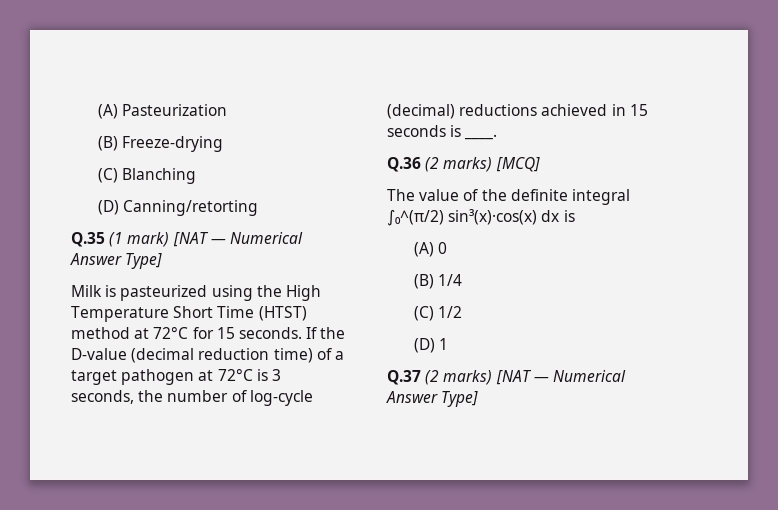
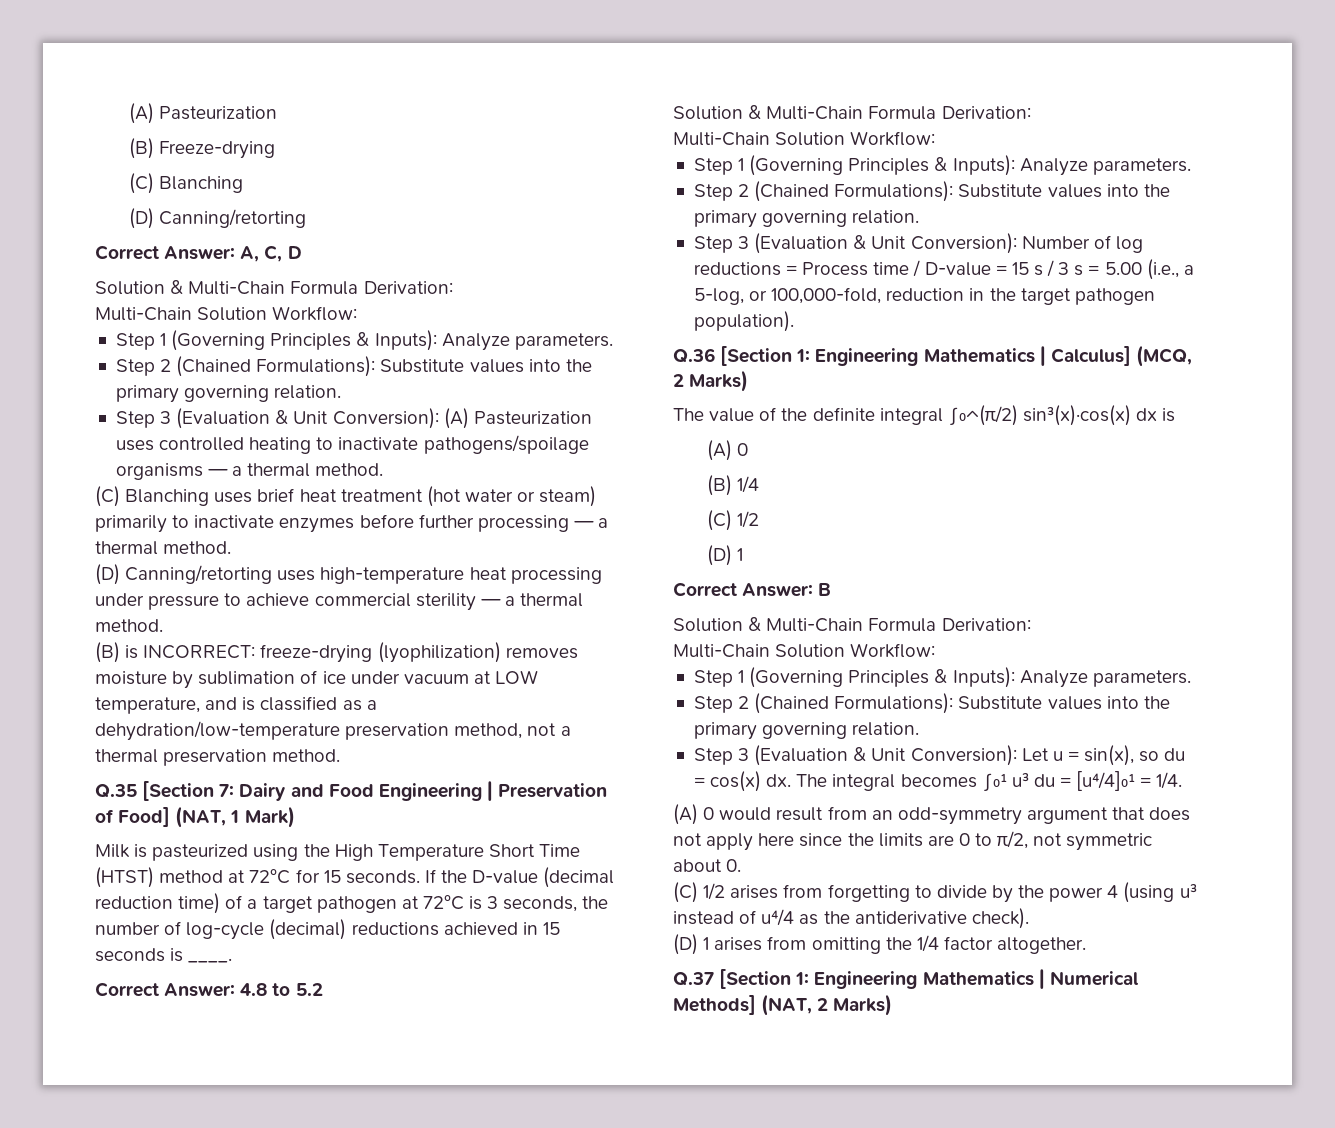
[71,232,303,247] [70,253,163,269] Q.35 (1 mark) [NAT — Numerical Answer Type] -> [95,245,302,262] [95,280,453,295] [95,306,358,321] [115,330,613,351] [115,356,592,377] [115,385,342,403] [115,408,592,429] [115,435,589,454] [115,463,384,480] [95,486,597,507] [95,514,609,533] [95,541,232,555] [95,564,602,585] [95,593,584,611] [95,619,163,632] [95,642,578,663] [95,670,539,689] [95,696,377,714] [95,721,571,741] [95,749,341,766] [95,781,608,801] [95,806,295,828] Correct Answer: A, C, D // Solution & Multi-Chain Formula Derivation: // Multi-Chain Solution Workflow: // Step 1 (Governing Principles & Inputs): Analyze parameters. // Step 2 (Chained Formulations): Substitute values into the primary governing relation. // Step 3 (Evaluation & Unit Conversion): (A) Pasteurization uses controlled heating to inactivate pathogens/spoilage organisms — a thermal method. // (C) Blanching uses brief heat treatment (hot water or steam) primarily to inactivate enzymes before further processing — a thermal method. // (D) Canning/retorting uses high-temperature heat processing under pressure to achieve commercial sterility — a thermal method. // (B) is INCORRECT: freeze-drying (lyophilization) removes moisture by sublimation of ice under vacuum at LOW temperature, and is classified as a dehydration/low-temperature preservation method, not a thermal preservation method. // Q.35 [Section 7: Dairy and Food Engineering | Preservation of Food] (NAT, 1 Mark)
[387,157,540,172] Q.36 (2 marks) [MCQ] -> [95,982,323,997] [673,105,1031,120] [673,131,936,146] [693,155,1191,176] [693,181,1170,202] [693,210,920,228] [693,233,1143,254] [693,259,1194,280] [693,287,1155,305] [693,311,794,332] [673,345,1192,367] [673,370,749,392] Correct Answer: 4.8 to 5.2 // Solution & Multi-Chain Formula Derivation: // Multi-Chain Solution Workflow: // Step 1 (Governing Principles & Inputs): Analyze parameters. // Step 2 (Chained Formulations): Substitute values into the primary governing relation. // Step 3 (Evaluation & Unit Conversion): Number of log reductions = Process time / D-value = 15 s / 3 s = 5.00 (i.e., a 5-log, or 100,000-fold, reduction in the target pathogen population). // Q.36 [Section 1: Engineering Mathematics | Calculus] (MCQ, 2 Marks)
[387,370,626,385] [386,391,479,407] Q.37 (2 marks) [NAT — Numerical Answer Type] -> [673,582,832,597] [673,617,1031,632] [673,643,936,658] [693,667,1191,688] [693,693,1170,714] [693,722,920,740] [693,745,1186,766] [693,771,1183,792] [673,804,1191,825] [673,831,1153,851] [673,859,742,872] [673,882,1197,903] [673,908,1029,929] [673,934,1087,955] [673,969,1139,989] [673,994,893,1016] Correct Answer: B // Solution & Multi-Chain Formula Derivation: // Multi-Chain Solution Workflow: // Step 1 (Governing Principles & Inputs): Analyze parameters. // Step 2 (Chained Formulations): Substitute values into the primary governing relation. // Step 3 (Evaluation & Unit Conversion): Let u = sin(x), so du = cos(x) dx. The integral becomes ∫₀¹ u³ du = [u⁴/4]₀¹ = 1/4. // (A) 0 would result from an odd-symmetry argument that does not apply here since the limits are 0 to π/2, not symmetric about 0. // (C) 1/2 arises from forgetting to divide by the power 4 (using u³ instead of u⁴/4 as the antiderivative check). // (D) 1 arises from omitting the 1/4 factor altogether. // Q.37 [Section 1: Engineering Mathematics | Numerical Methods] (NAT, 2 Marks)

